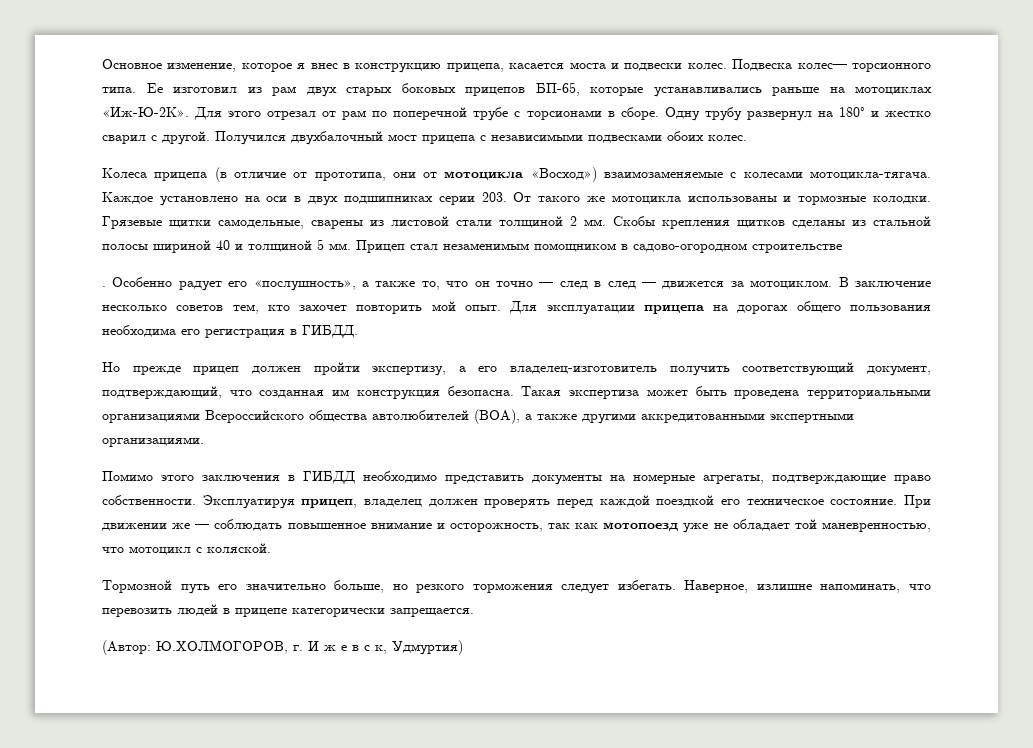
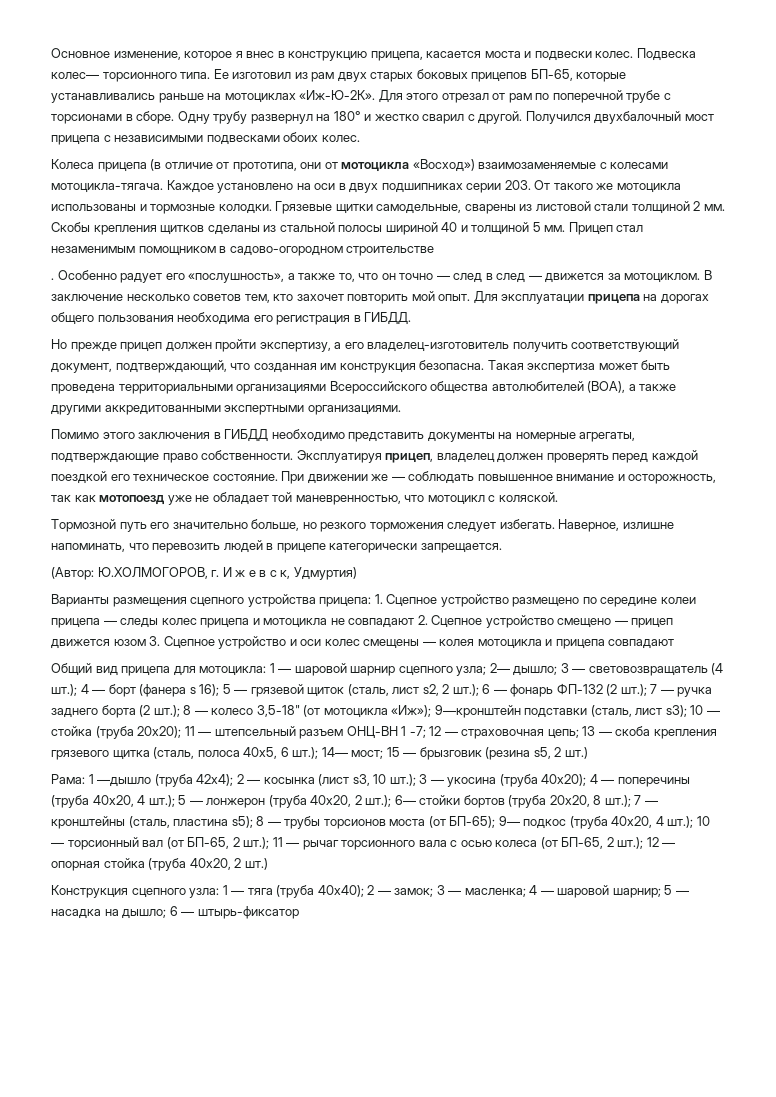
(463, 647) none -> [51,594,696,607] [51,615,674,628] [51,636,675,649] [51,663,724,676] [51,683,713,697] [51,705,720,718] [51,726,717,739] [51,747,588,760] [51,774,690,787] [51,795,658,808] [51,816,710,829] [51,837,676,850] [51,858,268,871] [51,885,689,898] [51,906,299,919] // Варианты размещения сцепного устройства прицепа: 1. Сцепное устройство размещено по середине колеи прицепа — следы колес прицепа и мотоцикла не совпадают 2. Сцепное устройство смещено — прицеп движется юзом 3. Сцепное устройство и оси колес смещены — колея мотоцикла и прицепа совпадают // Общий вид прицепа для мотоцикла: 1 — шаровой шарнир сцепного узла; 2— дышло; 3 — световозвращатель (4 шт.); 4 — борт (фанера s 16); 5 — грязевой щиток (сталь, лист s2, 2 шт.); 6 — фонарь ФП-132 (2 шт.); 7 — ручка заднего борта (2 шт.); 8 — колесо 3,5-18" (от мотоцикла «Иж»); 9—кронштейн подставки (сталь, лист s3); 10 — стойка (труба 20x20); 11 — штепсельный разъем ОНЦ-ВН 1 -7; 12 — страховочная цепь; 13 — скоба крепления грязевого щитка (сталь, полоса 40x5, 6 шт.); 14— мост; 15 — брызговик (резина s5, 2 шт.) // Рама: 1 —дышло (труба 42x4); 2 — косынка (лист s3, 10 шт.); 3 — укосина (труба 40x20); 4 — поперечины (труба 40x20, 4 шт.); 5 — лонжерон (труба 40x20, 2 шт.); 6— стойки бортов (труба 20x20, 8 шт.); 7 — кронштейны (сталь, пластина s5); 8 — трубы торсионов моста (от БП-65); 9— подкос (труба 40x20, 4 шт.); 10 — торсионный вал (от БП-65, 2 шт.); 11 — рычаг торсионного вала с осью колеса (от БП-65, 2 шт.); 12 — опорная стойка (труба 40x20, 2 шт.) // Конструкция сцепного узла: 1 — тяга (труба 40x40); 2 — замок; 3 — масленка; 4 — шаровой шарнир; 5 — насадка на дышло; 6 — штырь-фиксатор

